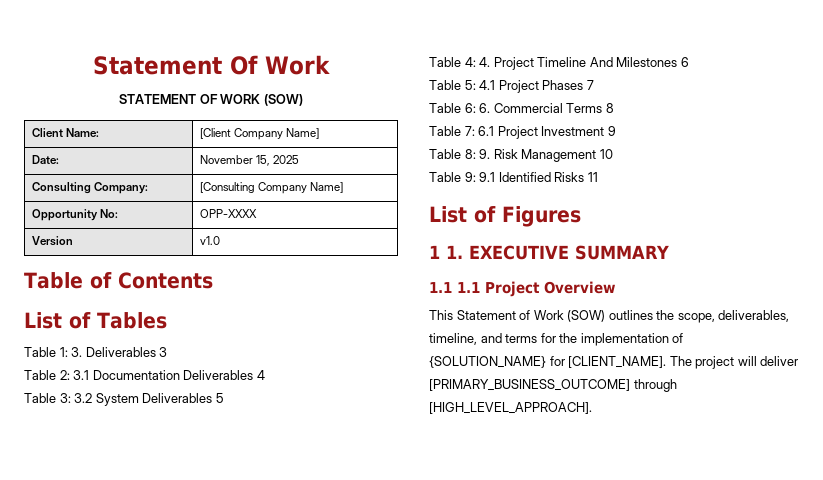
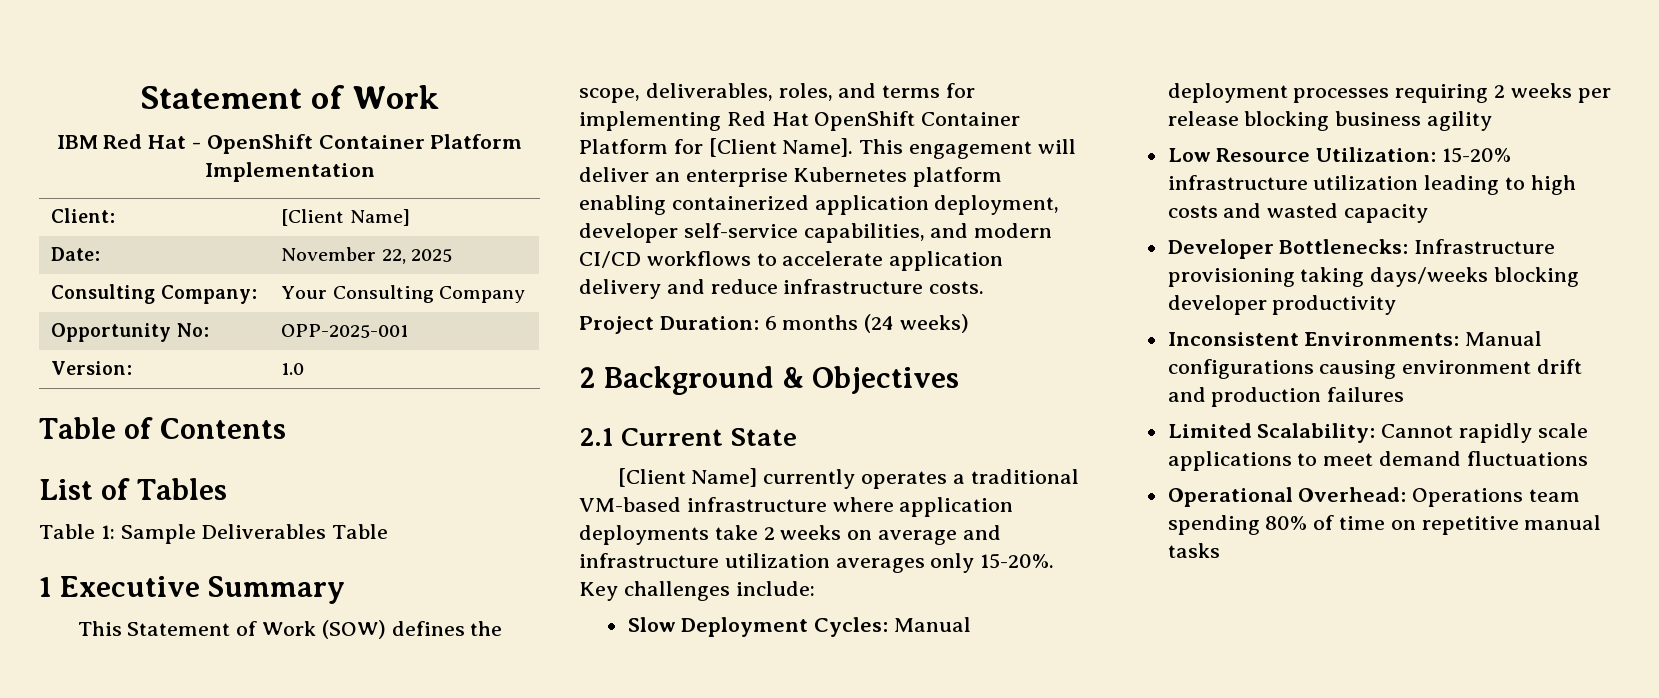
[93,55,259,75] Statement Of -> [139,85,345,109] Statement of
[119,94,303,106] [32,128,100,137] [200,128,284,140] STATEMENT OF WORK (SOW) // Client Name: | [Client Company -> [56,134,523,154] [204,162,375,182] [51,208,116,223] [281,209,345,226] IBM Red Hat - OpenShift Container Platform Implementation // Client: | [Client
[256,155,271,166] 15, -> [381,249,406,264] 22,
[200,182,344,194] [Consulting Company Name] -> [281,285,525,303] Your Consulting Company
[200,209,258,218] [32,236,74,246] [200,236,221,245] OPP-XXXX // Version | v1.0 -> [281,324,409,338] [51,361,133,375] [281,363,305,375] OPP-2025-001 // Version: | 1.0
[71,347,168,357] [24,370,265,380] [24,393,224,406] [429,57,689,70] [429,80,594,93] [429,103,614,113] [429,126,616,139] [429,149,613,162] [429,172,598,182] [429,206,581,227] [429,245,669,260] [429,281,615,297] 3. Deliverables 3 // Table 2: 3.1 Documentation Deliverables 4 // Table 3: 3.2 System Deliverables 5 // Table 4: 4. Project Timeline And Milestones 6 // Table 5: 4.1 Project Phases 7 // Table 6: 6. Commercial Terms 8 // Table 7: 6.1 Project Investment 9 // Table 8: 9. Risk Management 10 // Table 9: 9.1 Identified Risks 11 // List of Figures // 1 1. EXECUTIVE SUMMARY // 1.1 1.1 Project Overview -> [120,524,389,544] [39,576,346,604] Sample Deliverables Table // 1 Executive Summary
[608,310,653,320] outlines -> [391,621,465,636] defines
[429,333,477,345] timeline, -> [778,83,833,101] roles,
[559,333,684,346] [429,356,799,369] [429,379,677,392] [429,402,592,414] the implementation of {SOLUTION_NAME} for [CLIENT_NAME]. The project will deliver [PRIMARY_BUSINESS_OUTCOME] through [HIGH_LEVEL_APPROACH]. -> [579,111,1021,131] [579,138,1076,159] [579,167,1003,187] [579,195,1060,215] [579,223,1053,243] [579,251,1004,271] [579,279,985,299] [579,314,970,334] [579,366,960,395] [579,428,797,446] [617,468,1079,489] [579,497,1014,517] [579,525,1001,545] [579,553,1055,573] [579,581,815,601] [627,617,971,637] [1167,83,1611,103] [1167,111,1492,131] [1167,147,1511,163] [1167,175,1576,195] [1167,203,1428,223] [1167,239,1556,259] [1167,267,1579,287] [1167,295,1397,315] [1167,331,1543,346] [1167,359,1582,379] [1167,387,1405,407] [1167,423,1588,443] [1167,451,1588,471] [1167,487,1580,507] [1167,515,1602,535] [1167,543,1220,558] implementing Red Hat OpenShift Container Platform for [Client Name]. This engagement will deliver an enterprise Kubernetes platform enabling containerized application deployment, developer self-service capabilities, and modern CI/CD workflows to accelerate application delivery and reduce infrastructure costs. // Project Duration: 6 months (24 weeks) // 2 Background & Objectives // 2.1 Current State // [Client Name] currently operates a traditional VM-based infrastructure where application deployments take 2 weeks on average and infrastructure utilization averages only 15-20%. Key challenges include: // Slow Deployment Cycles: Manual deployment processes requiring 2 weeks per release blocking business agility // Low Resource Utilization: 15-20% infrastructure utilization leading to high costs and wasted capacity // Developer Bottlenecks: Infrastructure provisioning taking days/weeks blocking developer productivity // Inconsistent Environments: Manual configurations causing environment drift and production failures // Limited Scalability: Cannot rapidly scale applications to meet demand fluctuations // Operational Overhead: Operations team spending 80% of time on repetitive manual tasks

